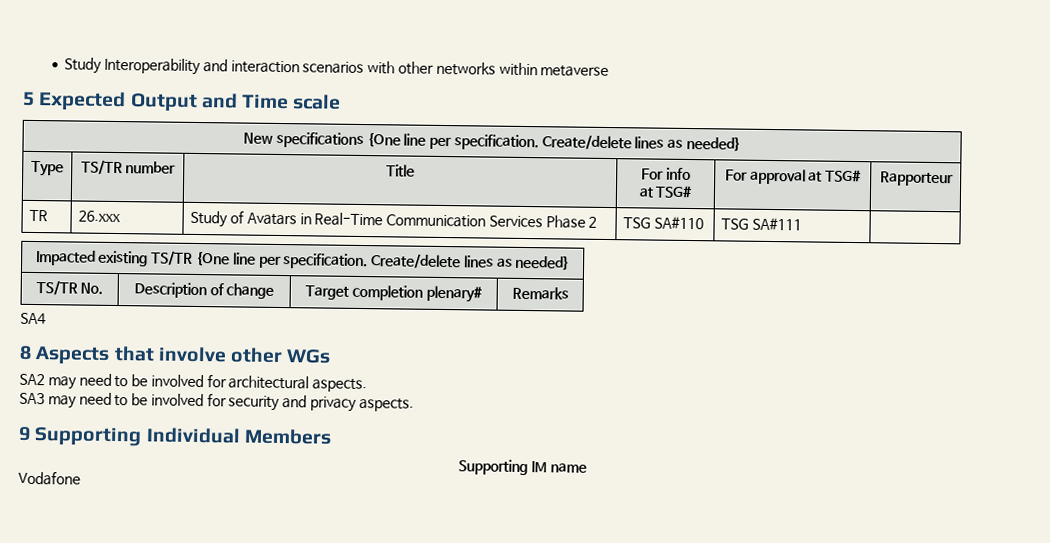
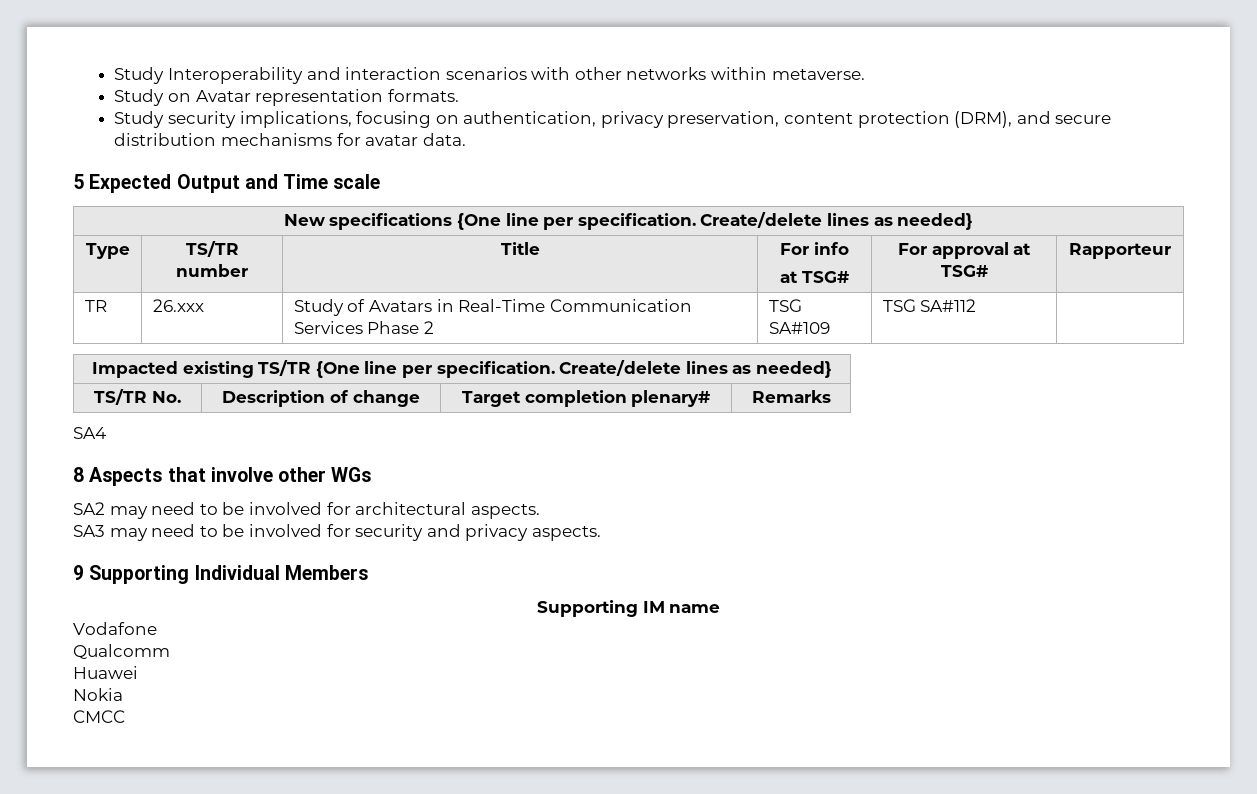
[540,65,610,78] metaverse -> [771,69,865,80] [114,89,459,106] [114,111,1112,128] [114,133,466,146] metaverse. // Study on Avatar representation formats. // Study security implications, focusing on authentication, privacy preservation, content protection (DRM), and secure distribution mechanisms for avatar data.
[653,216,704,230] [721,217,802,231] SA#110 | TSG SA#111 -> [768,322,830,334] [882,299,977,312] SA#109 | TSG SA#112
(81, 478) none -> [73,644,170,660] [73,666,138,679] [73,688,123,701] [73,710,125,723] // Qualcomm // Huawei // Nokia // CMCC

